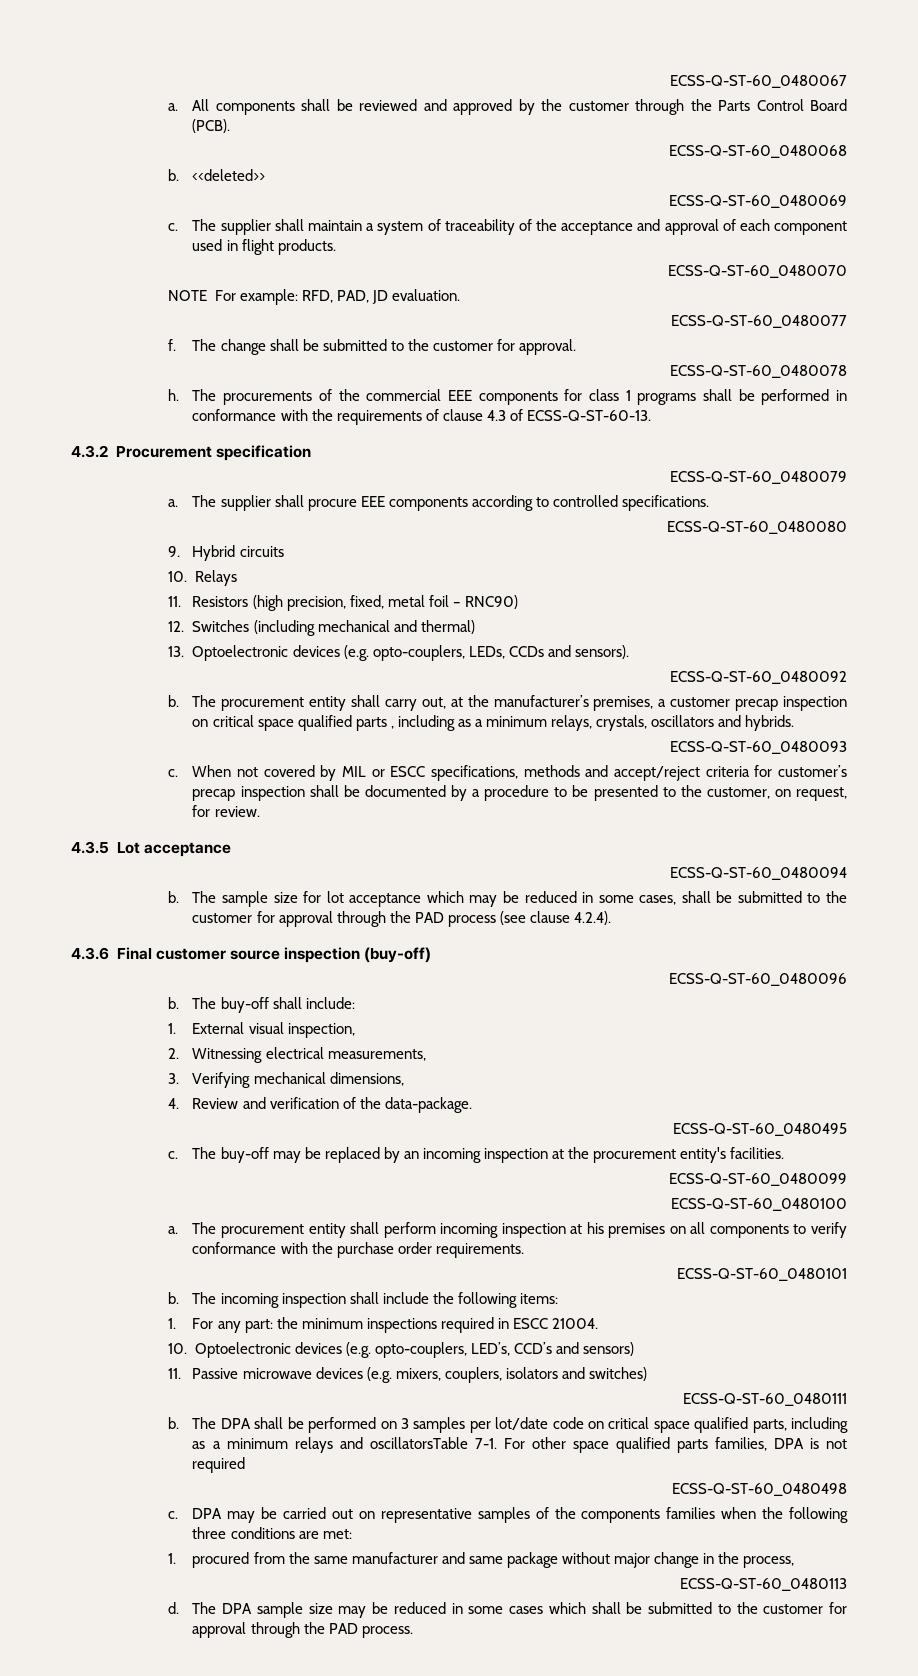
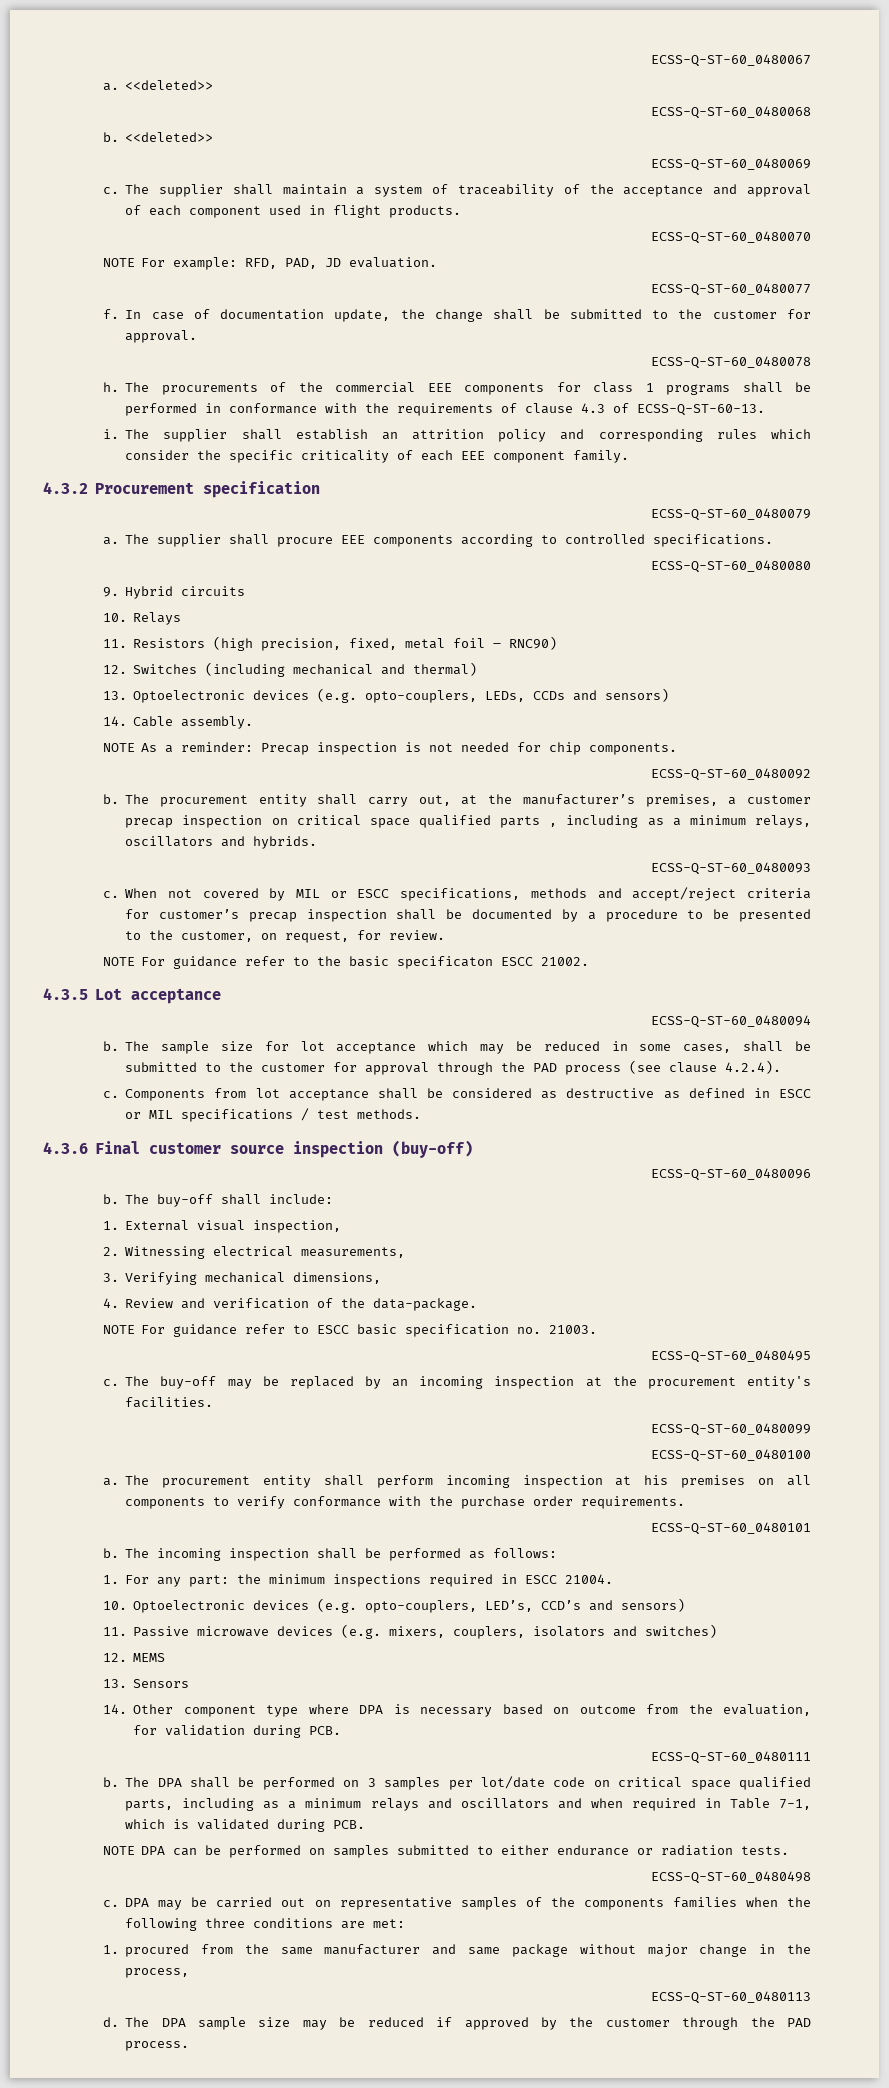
[192,99,847,115] [192,119,231,133] All components shall be reviewed and approved by the customer through the Parts Control Board (PCB). -> [125,80,214,90] <<deleted>>
[192,339,217,351] The -> [125,309,425,322] In case of documentation update, the
(651, 415) none -> [102,429,812,442] [125,450,630,463] // i. The supplier shall establish an attrition policy and corresponding rules which consider the specific criticality of each EEE component family.
[574,645,629,659] sensors). -> [605,688,670,702] [102,716,254,729] [102,742,678,755] sensors) // 14. Cable assembly. // NOTE As a reminder: Precap inspection is not needed for chip components.
[596,715,648,731] crystals, -> (811, 821) none
(260, 811) none -> [102,956,590,969] // NOTE For guidance refer to the basic specificaton ESCC 21002.
(611, 918) none -> [102,1088,811,1101] [125,1108,422,1122] // c. Components from lot acceptance shall be considered as destructive as defined in ESCC or MIL specifications / test methods.
(472, 1105) none -> [102,1324,598,1337] // NOTE For guidance refer to ESCC basic specification no. 21003.
[382,1292,558,1308] include the following items: -> [365,1548,558,1561] be performed as follows:
(647, 1374) none -> [102,1653,166,1662] [102,1679,190,1688] [102,1704,811,1717] [133,1725,342,1738] // 12. MEMS // 13. Sensors // 14. Other component type where DPA is necessary based on outcome from the evaluation, for validation during PCB.
[369,1437,847,1453] [192,1457,246,1473] oscillatorsTable 7-1. For other space qualified parts families, DPA is not required -> [460,1798,811,1811] [125,1819,366,1832] [102,1845,790,1858] oscillators and when required in Table 7-1, which is validated during PCB. // NOTE DPA can be performed on samples submitted to either endurance or radiation tests.
[451,1602,847,1614] [192,1622,247,1638] in some cases which shall be submitted to the customer for approval -> [436,2017,670,2030] if approved by the customer

